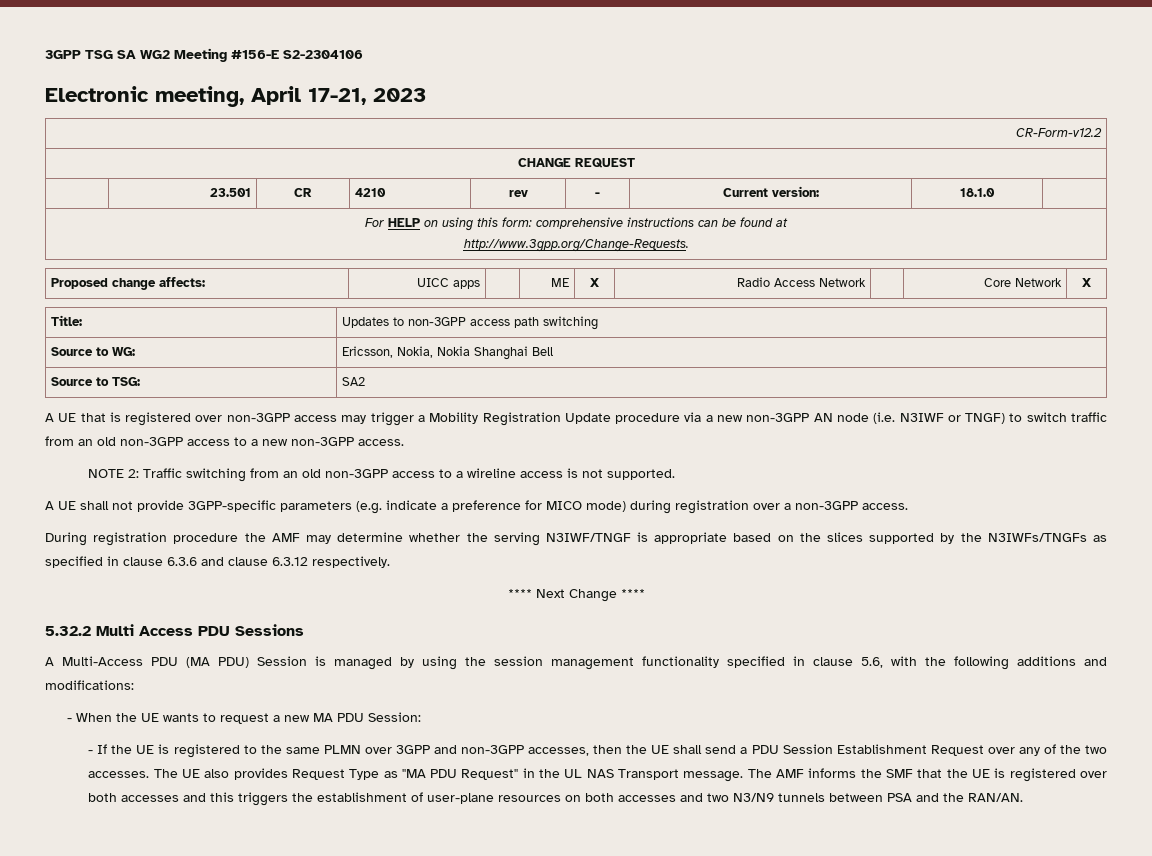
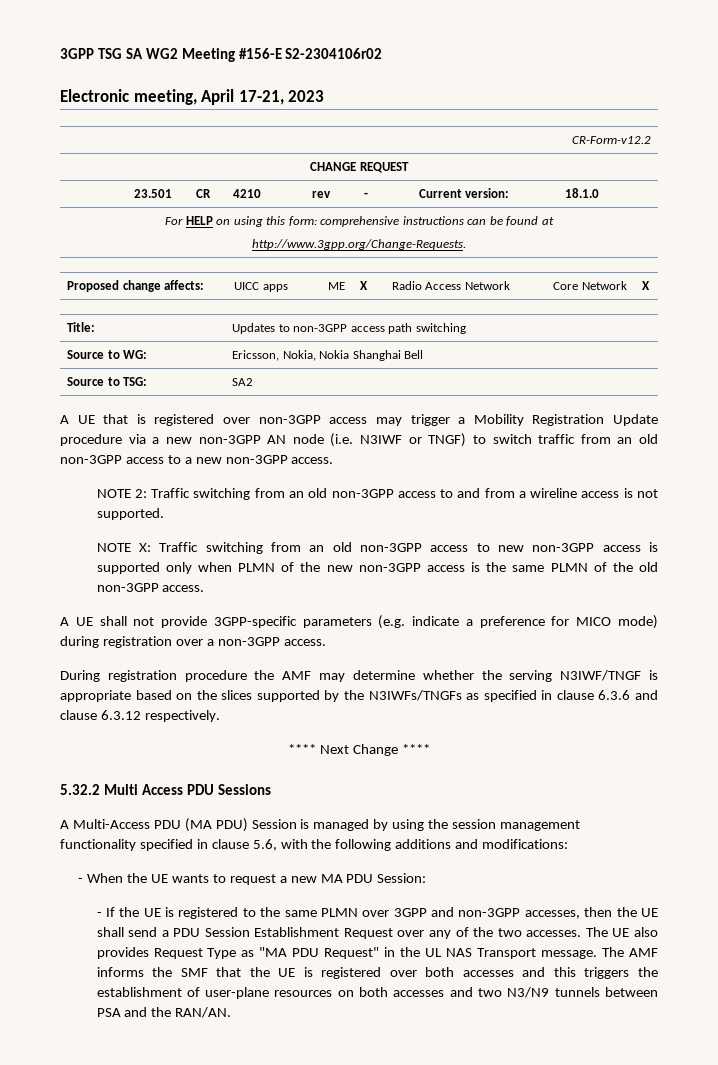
[283,50,363,59] S2-2304106 -> [285,48,383,59] S2-2304106r02
(453, 473) none -> [457,488,515,498] and from
(676, 474) none -> [96,542,658,554] [96,562,658,574] [96,583,205,592] // NOTE X: Traffic switching from an old non-3GPP access to new non-3GPP access is supported only when PLMN of the new non-3GPP access is the same PLMN of the old non-3GPP access.

